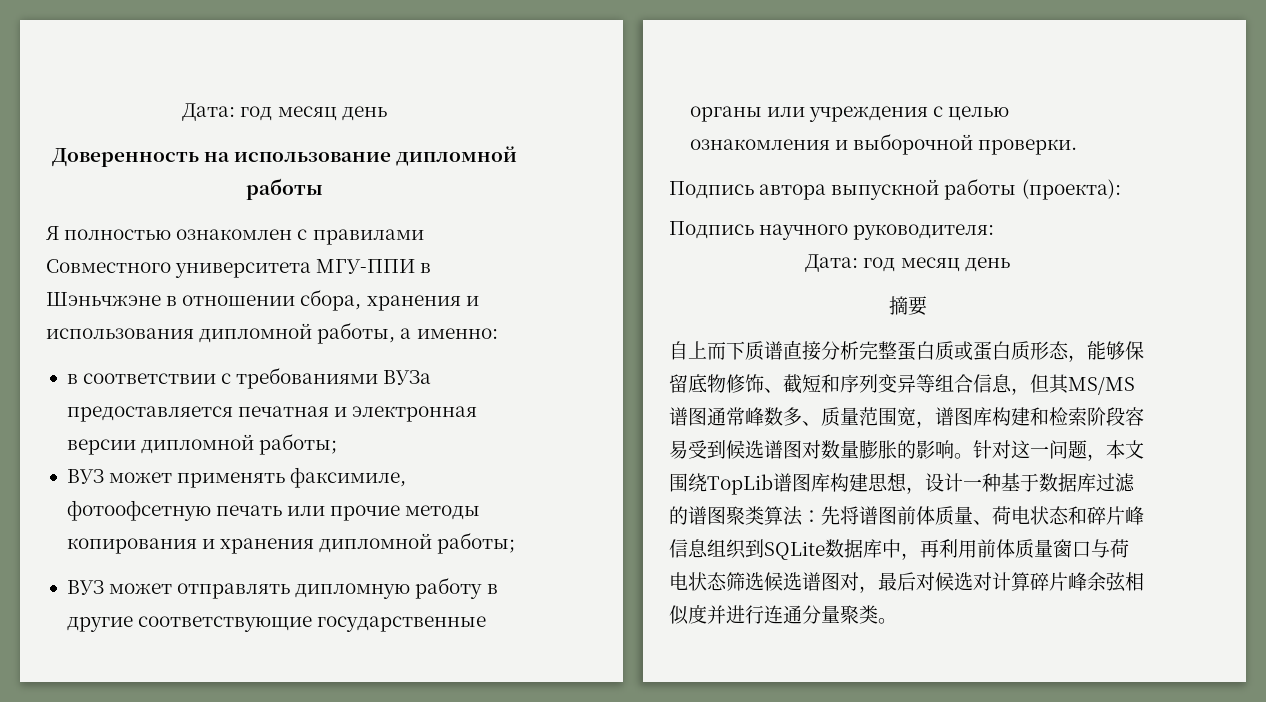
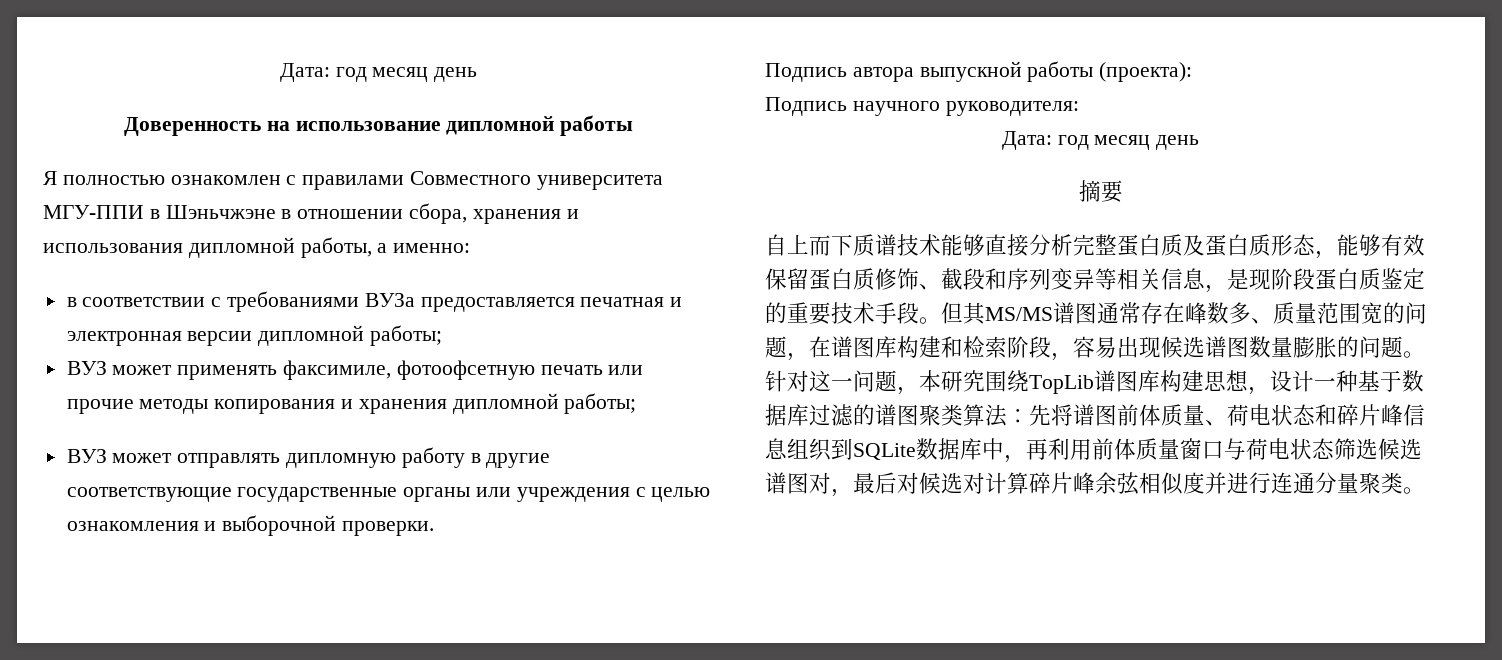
(783, 350) none -> [897,234,985,256] 技术能够
[954,341,973,361] 或 -> [1183,235,1205,256] 及
[1125,341,1144,360] [669,374,726,393] 保留底物 -> [1381,234,1425,256] [765,268,875,291] 有效保留蛋白质
[802,374,821,393] 短 -> [963,268,985,290] 段
[935,374,1030,395] 组合信息， -> [1117,268,1425,293] [765,302,941,325] 相关信息，是现阶段蛋白质鉴定的重要技术手段。
(745, 416) none -> [1141,302,1185,324] 存在
[916,421,935,428] ， -> [1383,302,1427,324] [765,336,831,361] 的问题，在
[1125,407,1144,426] [669,440,821,459] 容易受到候选谱图对 -> [1051,336,1249,361] ，容易出现候选谱图
[916,440,954,459] 影响 -> [1359,336,1403,358] 问题
[1125,440,1144,459] 文 -> [941,370,985,392] 研究

